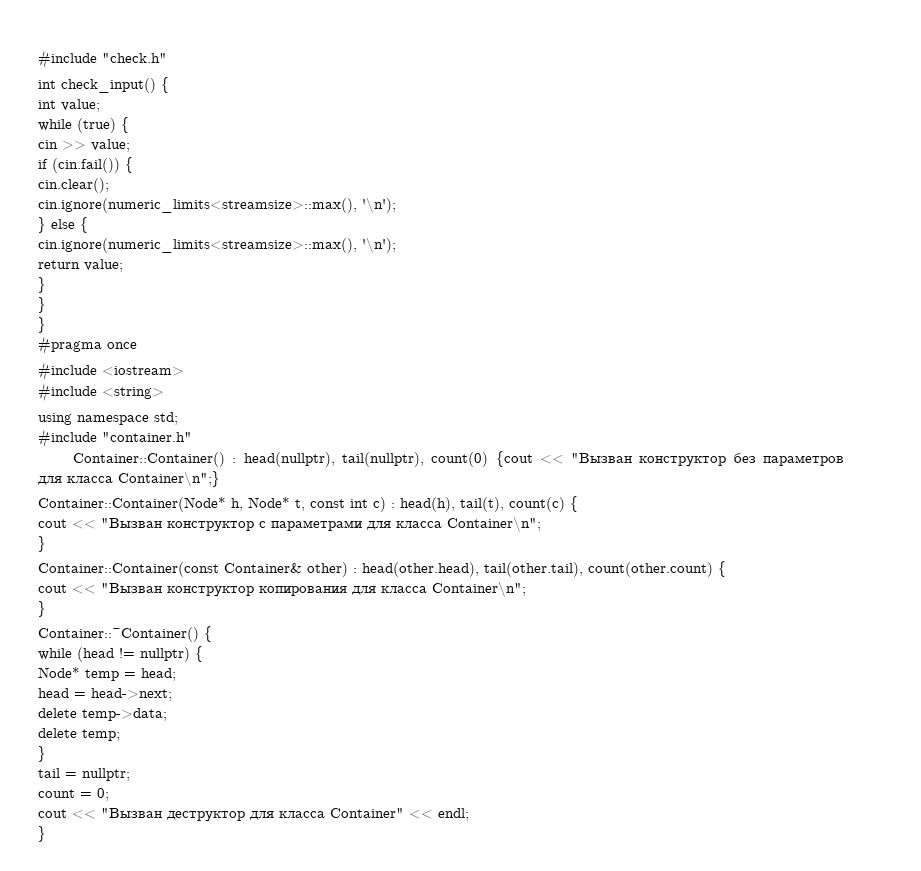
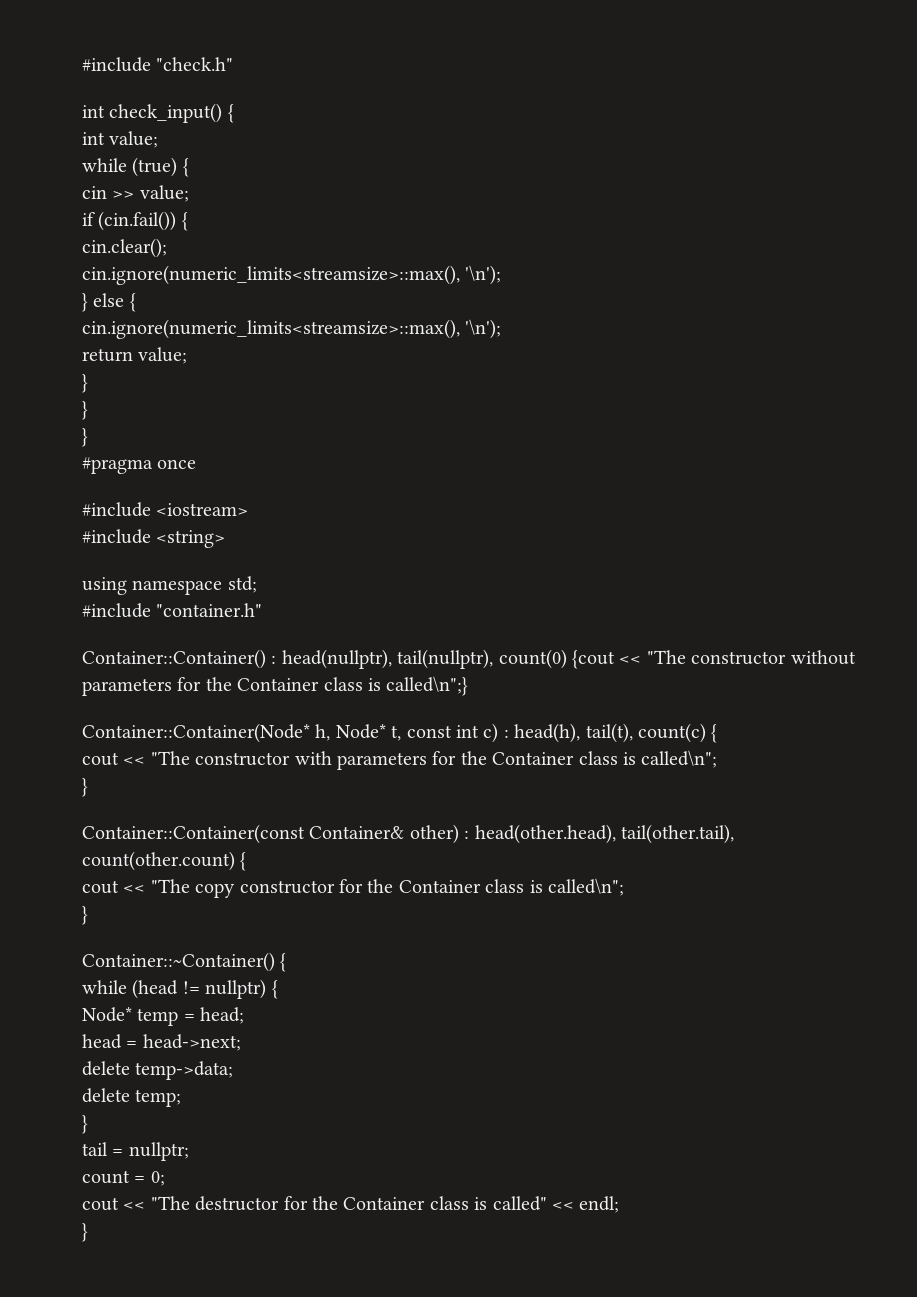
[571,453,844,467] [38,471,220,487] "Вызван конструктор без параметров для класса Container\n";} -> [646,650,856,665] [82,676,469,696] "The constructor without parameters for the Container class is called\n";}
[101,516,541,532] "Вызван конструктор с параметрами для класса Container\n"; -> [150,750,718,770] "The constructor with parameters for the Container class is called\n";
[101,581,526,597] "Вызван конструктор копирования для класса Container\n"; -> [150,878,624,898] "The copy constructor for the Container class is called\n";
[101,808,404,822] "Вызван деструктор для класса Container" -> [150,1196,547,1211] "The destructor for the Container class is called"

